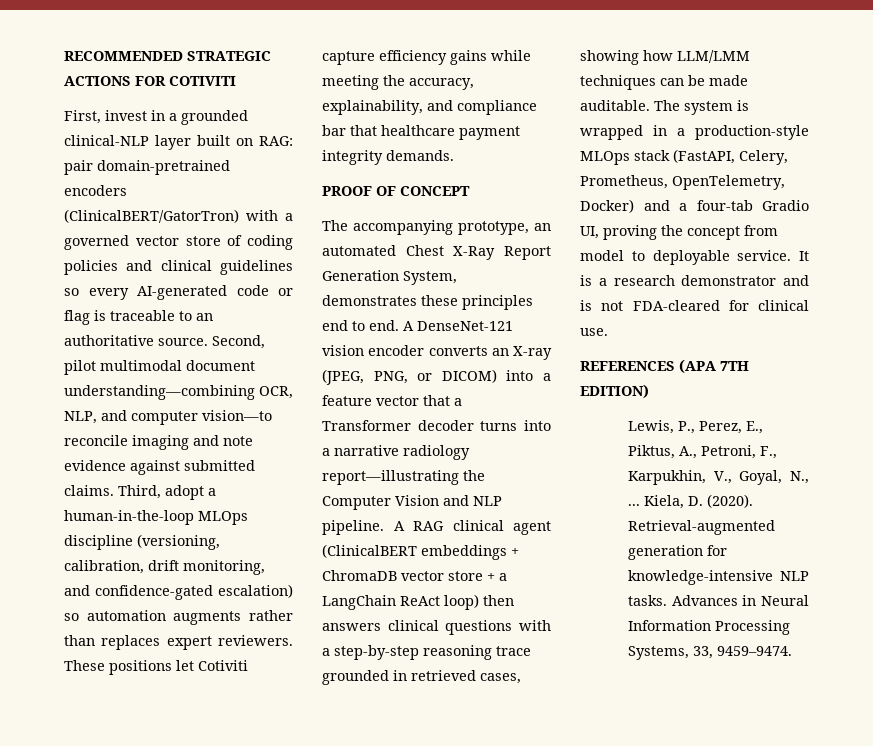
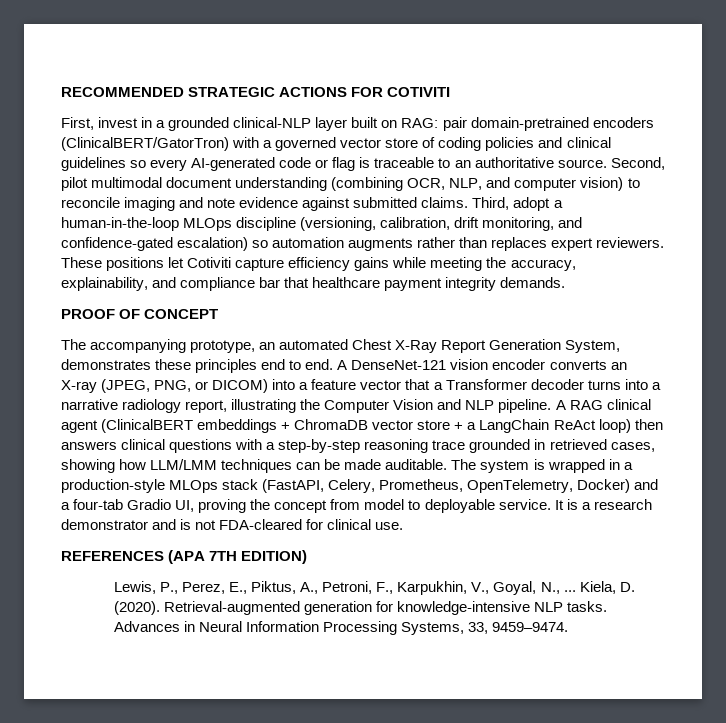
[64,385,255,400] understanding—combining -> [235,177,404,191] understanding (combining
[202,410,272,421] vision—to -> [580,177,640,191] vision) to
[322,470,459,485] report—illustrating -> [185,399,297,413] report, illustrating

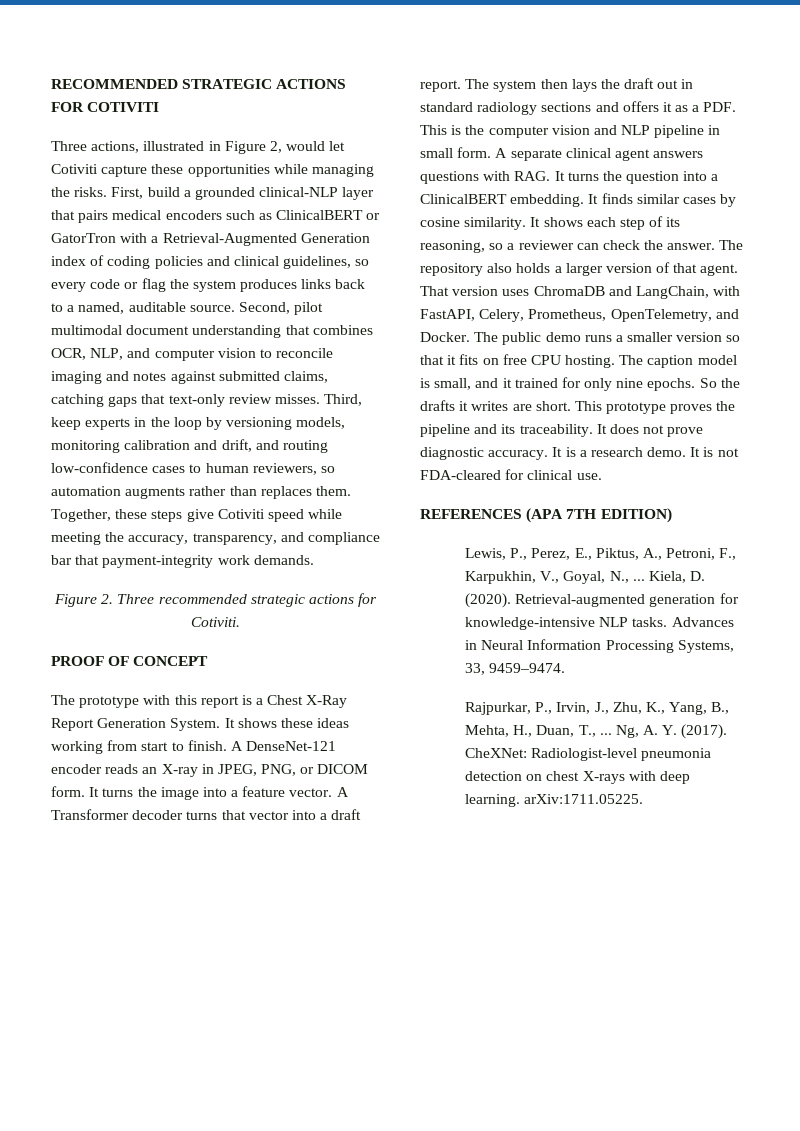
[61,117,654,131] [61,137,419,151] First, invest in a grounded clinical-NLP layer built on RAG: pair domain-pretrained encoders (ClinicalBERT/GatorTron) with a governed vector store -> [51,141,346,154] [51,164,374,177] [51,187,375,200] [51,210,381,223] [51,233,370,246] [51,256,86,266] Three actions, illustrated in Figure 2, would let Cotiviti capture these opportunities while managing the risks. First, build a grounded clinical-NLP layer that pairs medical encoders such as ClinicalBERT or GatorTron with a Retrieval-Augmented Generation index
[61,157,126,171] guidelines -> [283,256,352,269] guidelines,
[191,157,276,171] AI-generated -> (86, 287) none
[359,157,554,168] is traceable to an authoritative -> [169,279,366,292] [51,302,186,314] the system produces links back to a named, auditable
[331,177,404,191] (combining -> [285,325,373,335] that combines
[580,177,624,191] vision) -> [217,348,256,358] vision
[207,197,563,211] [61,217,583,231] [61,237,249,251] note evidence against submitted claims. Third, adopt a human-in-the-loop MLOps discipline (versioning, calibration, drift monitoring, and confidence-gated escalation) -> [133,371,328,384] [51,394,363,407] [51,417,346,430] [51,439,328,453] [51,462,317,475] notes against submitted claims, catching gaps that text-only review misses. Third, keep experts in the loop by versioning models, monitoring calibration and drift, and routing low-confidence cases to human reviewers,
[551,237,665,251] [61,257,390,271] expert reviewers. These positions let Cotiviti capture efficiency gains -> [315,486,351,496] [51,509,304,522] them. Together, these steps give Cotiviti speed
[61,277,148,291] explainability, -> [192,533,277,545] transparency,
[312,277,566,291] [61,309,219,319] [61,339,621,353] [61,359,627,373] [61,379,661,393] [61,399,651,413] [61,419,663,433] [61,439,655,453] [61,459,633,473] [61,479,659,493] [61,499,551,513] healthcare payment integrity demands. // PROOF OF CONCEPT // The accompanying prototype, an automated Chest X-Ray Report Generation System, demonstrates these principles end to end. A DenseNet-121 vision encoder converts an X-ray (JPEG, PNG, or DICOM) into a feature vector that a Transformer decoder turns into a narrative radiology report, illustrating the Computer Vision and NLP pipeline. A RAG clinical agent (ClinicalBERT embeddings + ChromaDB vector store + a LangChain ReAct loop) then answers clinical questions with a step-by-step reasoning trace grounded in retrieved cases, showing how LLM/LMM techniques can be made auditable. The system is wrapped in a production-style MLOps stack (FastAPI, Celery, Prometheus, OpenTelemetry, Docker) and a four-tab Gradio UI, proving the concept from model to deployable service. -> [102,555,314,568] [53,593,378,607] [191,617,240,627] [51,656,209,666] [51,695,348,708] [51,718,350,731] [51,740,337,754] [51,764,369,777] [51,786,349,800] [51,809,362,820] [420,78,694,92] [420,101,737,115] [420,125,721,138] [420,147,704,161] [420,171,719,184] [420,193,737,207] [420,216,681,230] [420,240,744,253] [420,262,739,276] [420,286,741,299] [420,309,739,322] [420,332,741,345] [420,354,737,368] [420,377,740,391] [420,400,736,414] [420,424,704,437] [420,447,549,460] payment-integrity work demands. // Figure 2. Three recommended strategic actions for Cotiviti. // PROOF OF CONCEPT // The prototype with this report is a Chest X-Ray Report Generation System. It shows these ideas working from start to finish. A DenseNet-121 encoder reads an X-ray in JPEG, PNG, or DICOM form. It turns the image into a feature vector. A Transformer decoder turns that vector into a draft report. The system then lays the draft out in standard radiology sections and offers it as a PDF. This is the computer vision and NLP pipeline in small form. A separate clinical agent answers questions with RAG. It turns the question into a ClinicalBERT embedding. It finds similar cases by cosine similarity. It shows each step of its reasoning, so a reviewer can check the answer. The repository also holds a larger version of that agent. That version uses ChromaDB and LangChain, with FastAPI, Celery, Prometheus, OpenTelemetry, and Docker. The public demo runs a smaller version so that it fits on free CPU hosting. The caption model is small, and it trained for only nine epochs. So the drafts it writes are short. This prototype proves the pipeline and its traceability. It does not prove diagnostic accuracy.
[61,519,177,530] demonstrator and -> [647,447,701,457] demo. It
(569, 627) none -> [465,702,730,715] [465,724,728,739] [465,748,712,761] [465,771,690,784] [465,794,644,807] // Rajpurkar, P., Irvin, J., Zhu, K., Yang, B., Mehta, H., Duan, T., ... Ng, A. Y. (2017). CheXNet: Radiologist-level pneumonia detection on chest X-rays with deep learning. arXiv:1711.05225.

